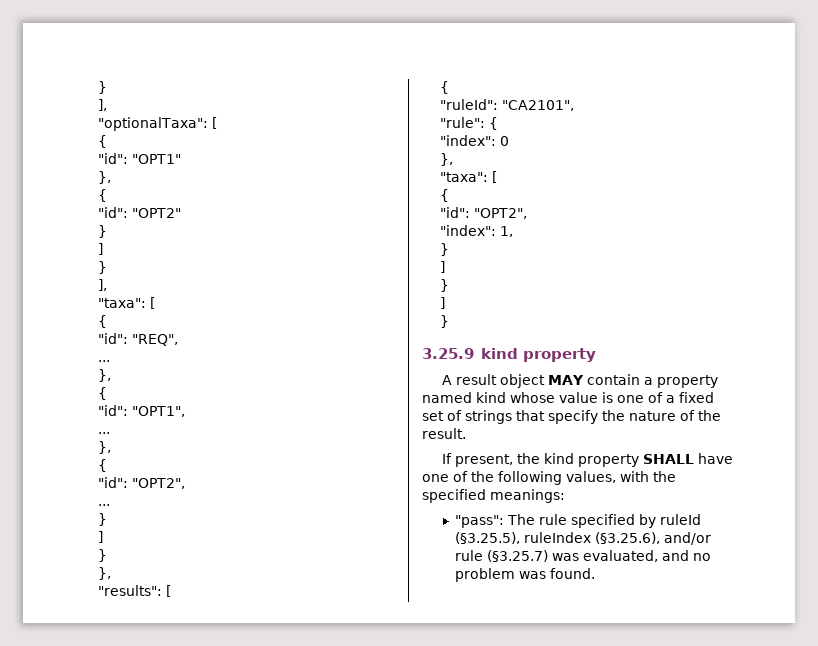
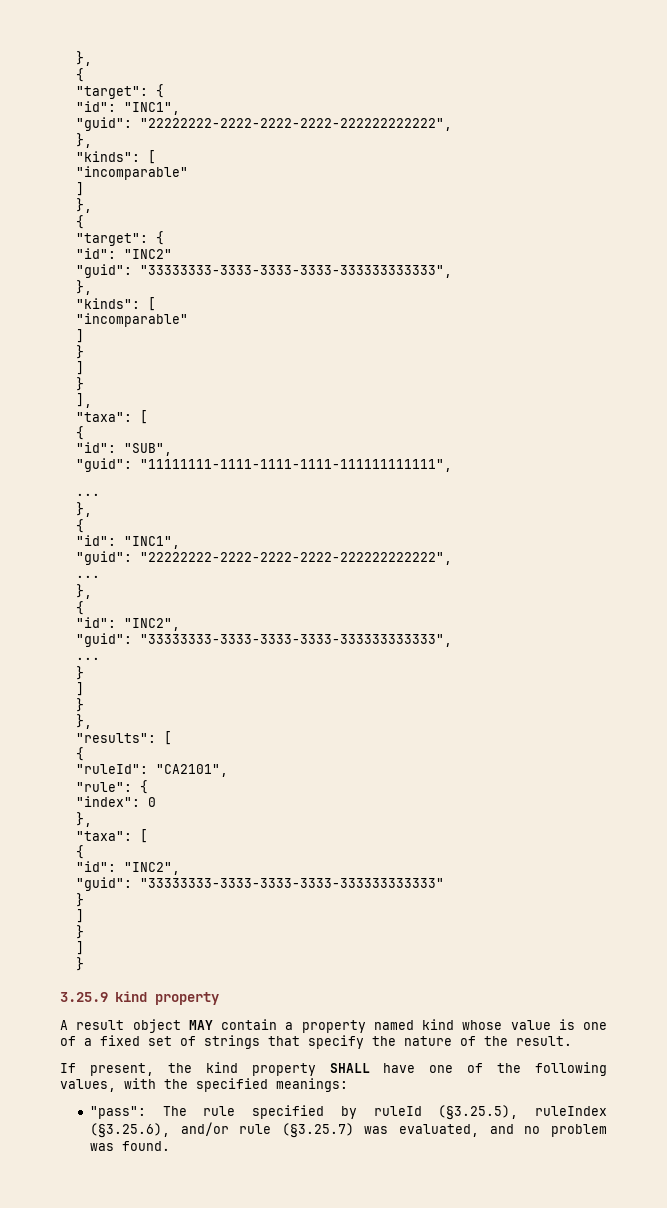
[98,81,108,94] [98,99,108,111] [98,117,218,131] [98,135,108,148] [98,153,182,164] [98,171,112,184] [98,189,108,202] [98,207,182,218] } // ], // "optionalTaxa": [ // { // "id": "OPT1" // }, // { // "id": "OPT2" -> [75,51,92,66] [75,68,84,82] [75,84,164,99] [75,101,180,115] [75,117,452,131] [75,133,92,148] [75,150,156,164] [75,166,188,180] [75,182,84,196] [75,198,92,213] [75,215,84,229] [75,231,164,246] [75,248,172,259] [75,264,452,278] [75,280,92,295] [75,297,156,311] [75,313,188,327] [75,329,84,343] }, // { // "target": { // "id": "INC1", // "guid": "22222222-2222-2222-2222-222222222222", // }, // "kinds": [ // "incomparable" // ] // }, // { // "target": { // "id": "INC2" // "guid": "33333333-3333-3333-3333-333333333333", // }, // "kinds": [ // "incomparable" // ]
[132,334,179,346] [98,360,111,362] [98,369,112,382] [98,387,108,400] [98,405,186,417] [98,432,111,434] [98,441,112,454] [98,459,108,472] [98,477,186,489] "REQ", // ... // }, // { // "id": "OPT1", // ... // }, // { // "id": "OPT2", -> [123,443,172,456] [75,458,452,472] [75,493,100,496] [75,502,92,517] [75,519,84,533] [75,535,180,549] [75,551,452,565] [75,575,100,578] [75,584,92,599] [75,601,84,615] [75,617,180,631] [75,633,452,647] "SUB", // "guid": "11111111-1111-1111-1111-111111111111", // ... // }, // { // "id": "INC1", // "guid": "22222222-2222-2222-2222-222222222222", // ... // }, // { // "id": "INC2", // "guid": "33333333-3333-3333-3333-333333333333",
[474,208,528,219] [440,225,514,237] "OPT2", // "index": 1, -> [123,862,180,875] [75,877,444,891] "INC2", // "guid": "33333333-3333-3333-3333-333333333333"

